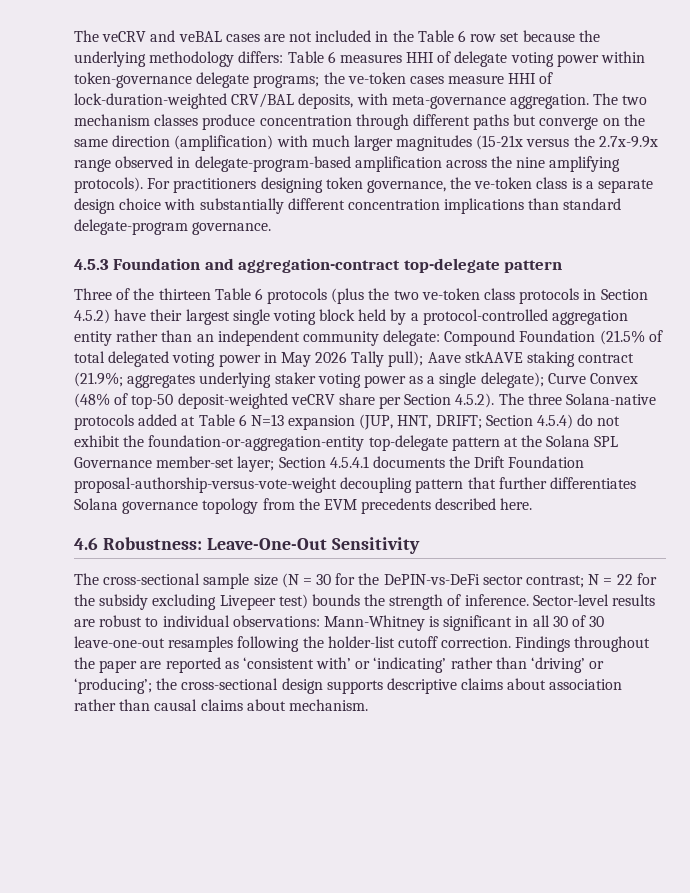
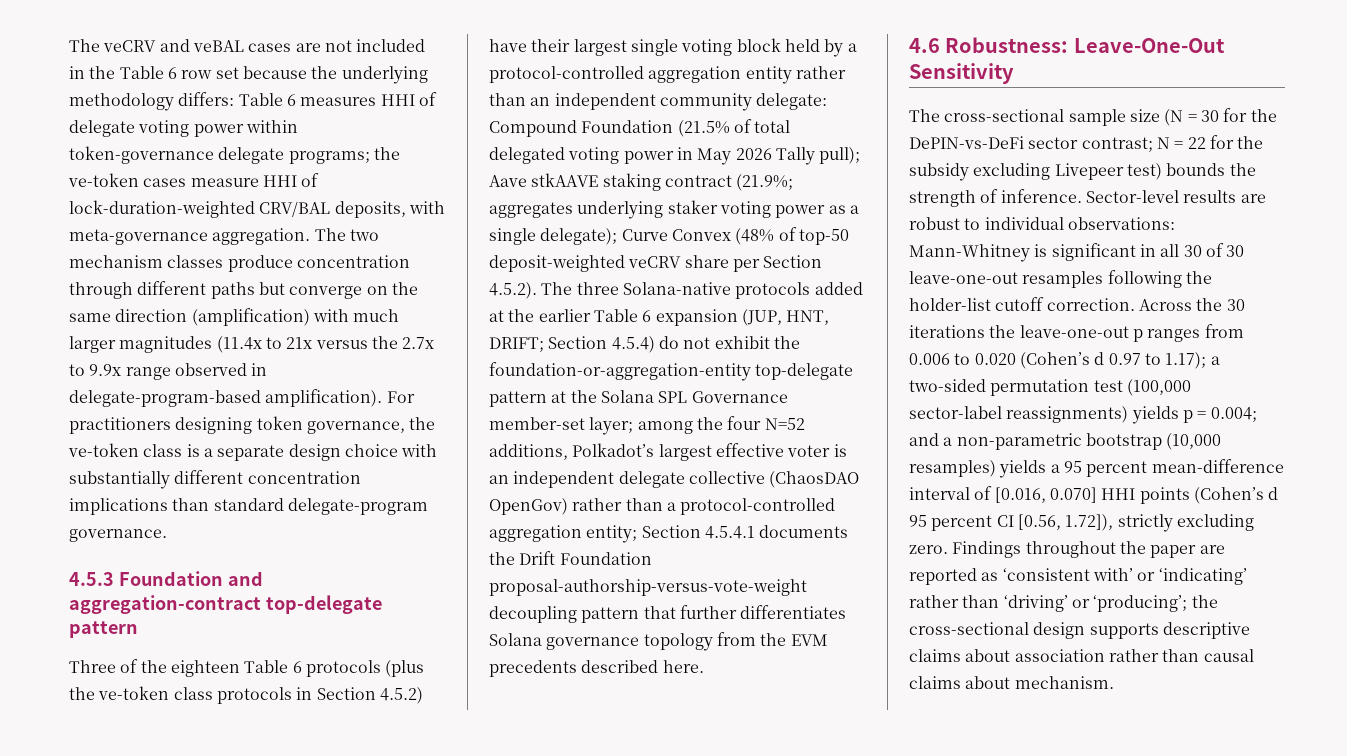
[476,135,658,150] [74,156,621,172] [74,177,143,193] (15-21x versus the 2.7x-9.9x range observed in delegate-program-based amplification across the nine amplifying protocols). -> [216,336,435,353] [69,363,268,380] [69,389,383,407] (11.4x to 21x versus the 2.7x to 9.9x range observed in delegate-program-based amplification).
[158,288,211,300] thirteen -> [170,660,240,677] eighteen
[393,290,419,300] two -> (95, 693) none
[198,414,284,426] Table 6 N=13 -> [508,309,652,322] the earlier Table 6
(275, 464) none -> [637,416,805,434] [489,443,847,461] [489,471,860,488] [489,498,836,515] [489,525,638,543] among the four N=52 additions, Polkadot’s largest effective voter is an independent delegate collective (ChaosDAO OpenGov) rather than a protocol-controlled aggregation entity;
(512, 642) none -> [1138,298,1245,311] [909,324,1244,342] [909,352,1220,369] [909,379,1191,396] [909,406,1257,424] [909,433,1222,450] [909,459,1284,478] [909,486,1279,504] [909,514,1254,532] [909,545,948,554] Across the 30 iterations the leave-one-out p ranges from 0.006 to 0.020 (Cohen’s d 0.97 to 1.17); a two-sided permutation test (100,000 sector-label reassignments) yields p = 0.004; and a non-parametric bootstrap (10,000 resamples) yields a 95 percent mean-difference interval of [0.016, 0.070] HHI points (Cohen’s d 95 percent CI [0.56, 1.72]), strictly excluding zero.

